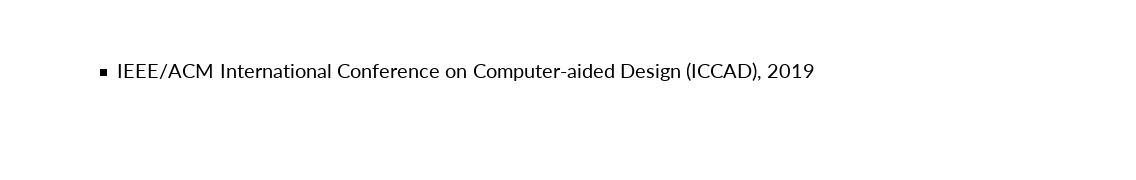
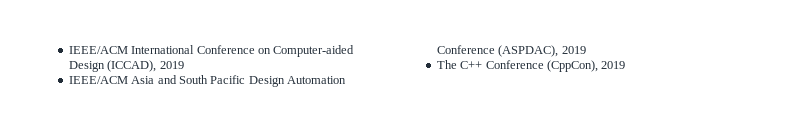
(816, 71) none -> [68,75,346,87] [436,45,586,57] [436,60,626,72] // IEEE/ACM Asia and South Pacific Design Automation Conference (ASPDAC), 2019 // The C++ Conference (CppCon), 2019

